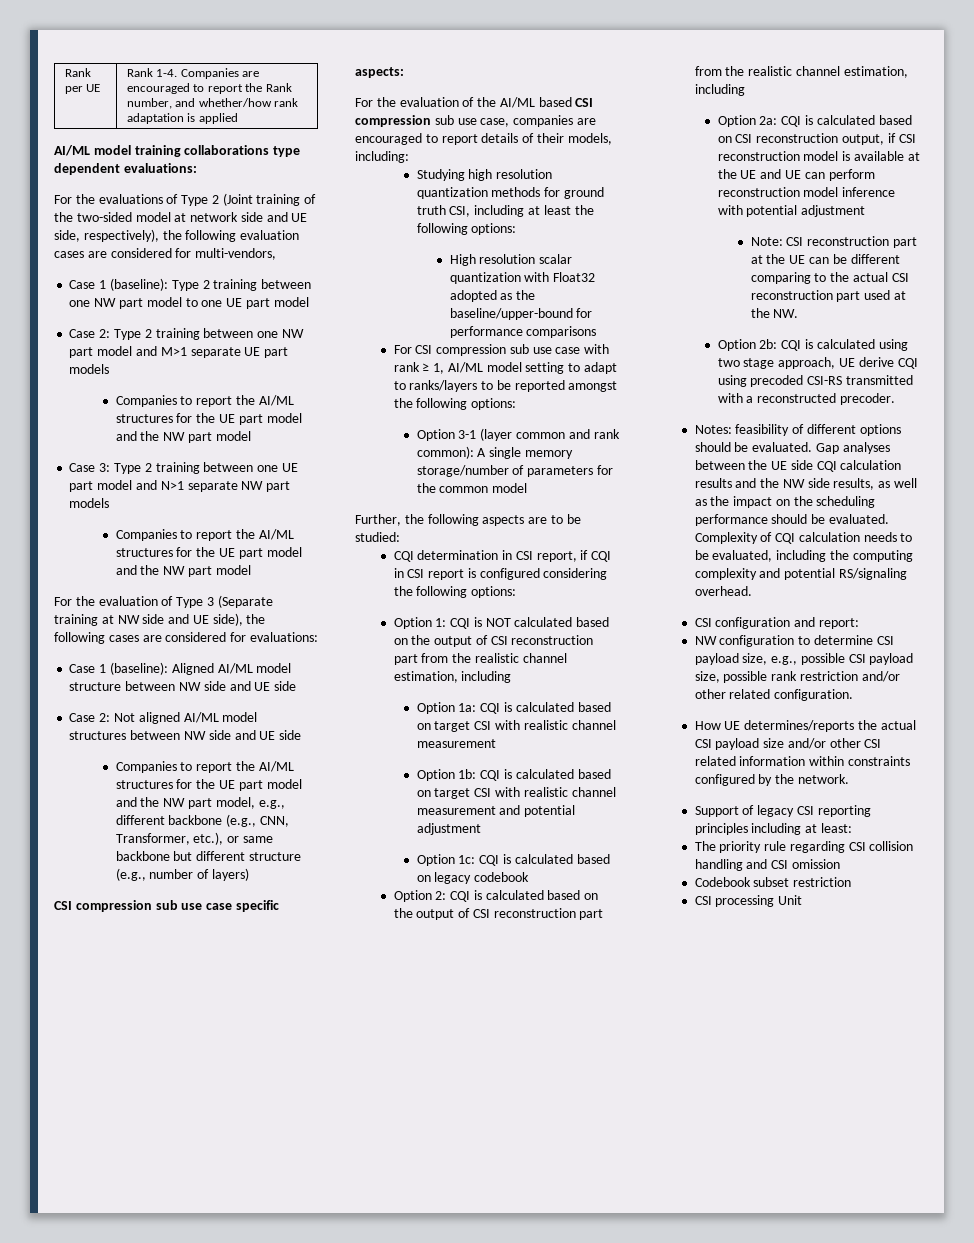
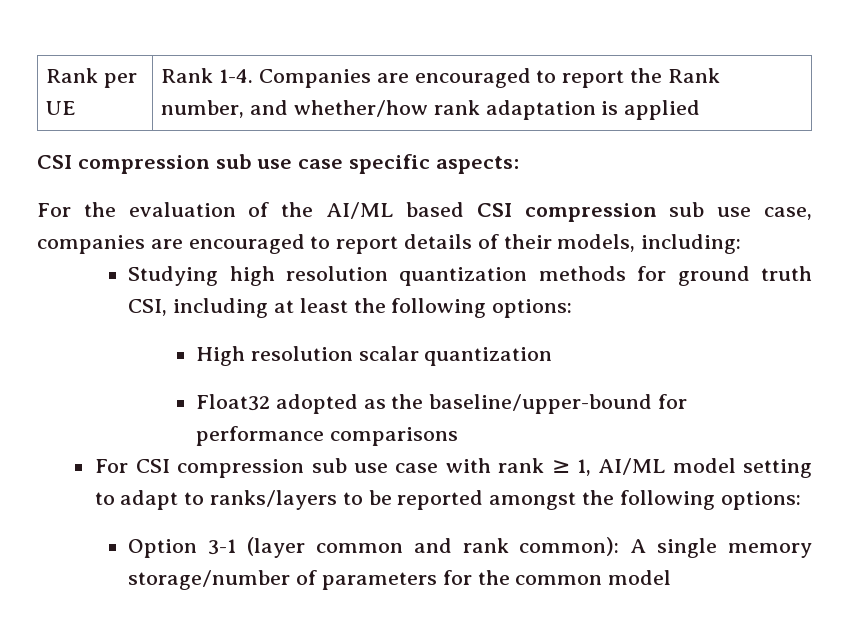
[54,145,301,157] [54,163,197,175] [54,193,317,206] [54,212,308,222] [54,229,300,242] [54,248,277,260] [69,278,312,291] [69,297,309,309] [69,328,304,340] [69,346,289,358] [69,364,110,374] [115,395,294,407] [115,413,302,425] [115,431,251,443] [69,462,298,474] [69,480,291,492] [69,498,110,508] [115,529,294,541] [115,547,302,559] [115,565,251,577] [54,595,273,608] [54,613,266,626] [54,632,318,644] [69,662,292,675] [69,681,297,691] [69,712,258,724] [69,730,302,740] [115,761,294,773] [115,779,302,791] [115,797,285,809] [115,814,289,827] [115,832,273,845] [115,851,301,861] [115,868,249,881] // AI/ML model training collaborations type dependent evaluations: // For the evaluations of Type 2 (Joint training of the two-sided model at network side and UE side, respectively), the following evaluation cases are considered for multi-vendors, // Case 1 (baseline): Type 2 training between one NW part model to one UE part model // Case 2: Type 2 training between one NW part model and M>1 separate UE part models // Companies to report the AI/ML structures for the UE part model and the NW part model // Case 3: Type 2 training between one UE part model and N>1 separate NW part models // Companies to report the AI/ML structures for the UE part model and the NW part model // For the evaluation of Type 3 (Separate training at NW side and UE side), the following cases are considered for evaluations: // Case 1 (baseline): Aligned AI/ML model structure between NW side and UE side // Case 2: Not aligned AI/ML model structures between NW side and UE side // Companies to report the AI/ML structures for the UE part model and the NW part model, e.g., different backbone (e.g., CNN, Transformer, etc.), or same backbone but different structure (e.g., number of layers) -> (701, 110) none
[524,272,550,282] with -> (553, 356) //
[355,514,581,526] [355,532,400,542] [393,550,612,562] [393,568,608,580] [393,586,517,598] [393,617,610,629] [393,635,594,647] [393,653,567,665] [393,671,512,683] [416,702,611,714] [416,720,616,732] [416,739,496,748] [416,769,611,781] [416,787,616,799] [416,805,576,817] [416,823,481,835] [416,854,610,866] [416,872,530,884] [393,890,599,902] [393,908,604,920] [694,66,908,78] [694,84,745,96] [717,115,912,127] [717,133,916,145] [717,151,920,161] [717,169,875,181] [717,187,896,197] [717,205,866,217] [750,236,917,248] [750,254,900,264] [750,272,909,284] [750,290,906,302] [750,308,799,318] [717,339,908,351] [717,357,918,369] [717,375,913,387] [717,393,895,405] [694,424,901,436] [694,442,890,454] [694,460,902,472] [694,478,917,490] [694,496,876,508] [694,514,889,526] [694,532,913,544] [694,550,913,562] [694,568,907,580] [694,586,752,596] [694,617,859,629] [694,635,894,647] [694,653,914,665] [694,671,900,683] [694,689,854,701] [694,720,916,732] [694,738,882,750] [694,756,910,766] [694,774,849,786] [694,805,871,817] [694,823,852,835] [694,841,914,853] [694,859,840,871] [694,877,852,887] [694,895,803,907] // Further, the following aspects are to be studied: // CQI determination in CSI report, if CQI in CSI report is configured considering the following options: // Option 1: CQI is NOT calculated based on the output of CSI reconstruction part from the realistic channel estimation, including // Option 1a: CQI is calculated based on target CSI with realistic channel measurement // Option 1b: CQI is calculated based on target CSI with realistic channel measurement and potential adjustment // Option 1c: CQI is calculated based on legacy codebook // Option 2: CQI is calculated based on the output of CSI reconstruction part from the realistic channel estimation, including // Option 2a: CQI is calculated based on CSI reconstruction output, if CSI reconstruction model is available at the UE and UE can perform reconstruction model inference with potential adjustment // Note: CSI reconstruction part at the UE can be different comparing to the actual CSI reconstruction part used at the NW. // Option 2b: CQI is calculated using two stage approach, UE derive CQI using precoded CSI-RS transmitted with a reconstructed precoder. // Notes: feasibility of different options should be evaluated. Gap analyses between the UE side CQI calculation results and the NW side results, as well as the impact on the scheduling performance should be evaluated. Complexity of CQI calculation needs to be evaluated, including the computing complexity and potential RS/signaling overhead. // CSI configuration and report: // NW configuration to determine CSI payload size, e.g., possible CSI payload size, possible rank restriction and/or other related configuration. // How UE determines/reports the actual CSI payload size and/or other CSI related information within constraints configured by the network. // Support of legacy CSI reporting principles including at least: // The priority rule regarding CSI collision handling and CSI omission // Codebook subset restriction // CSI processing Unit -> (672, 577) none

